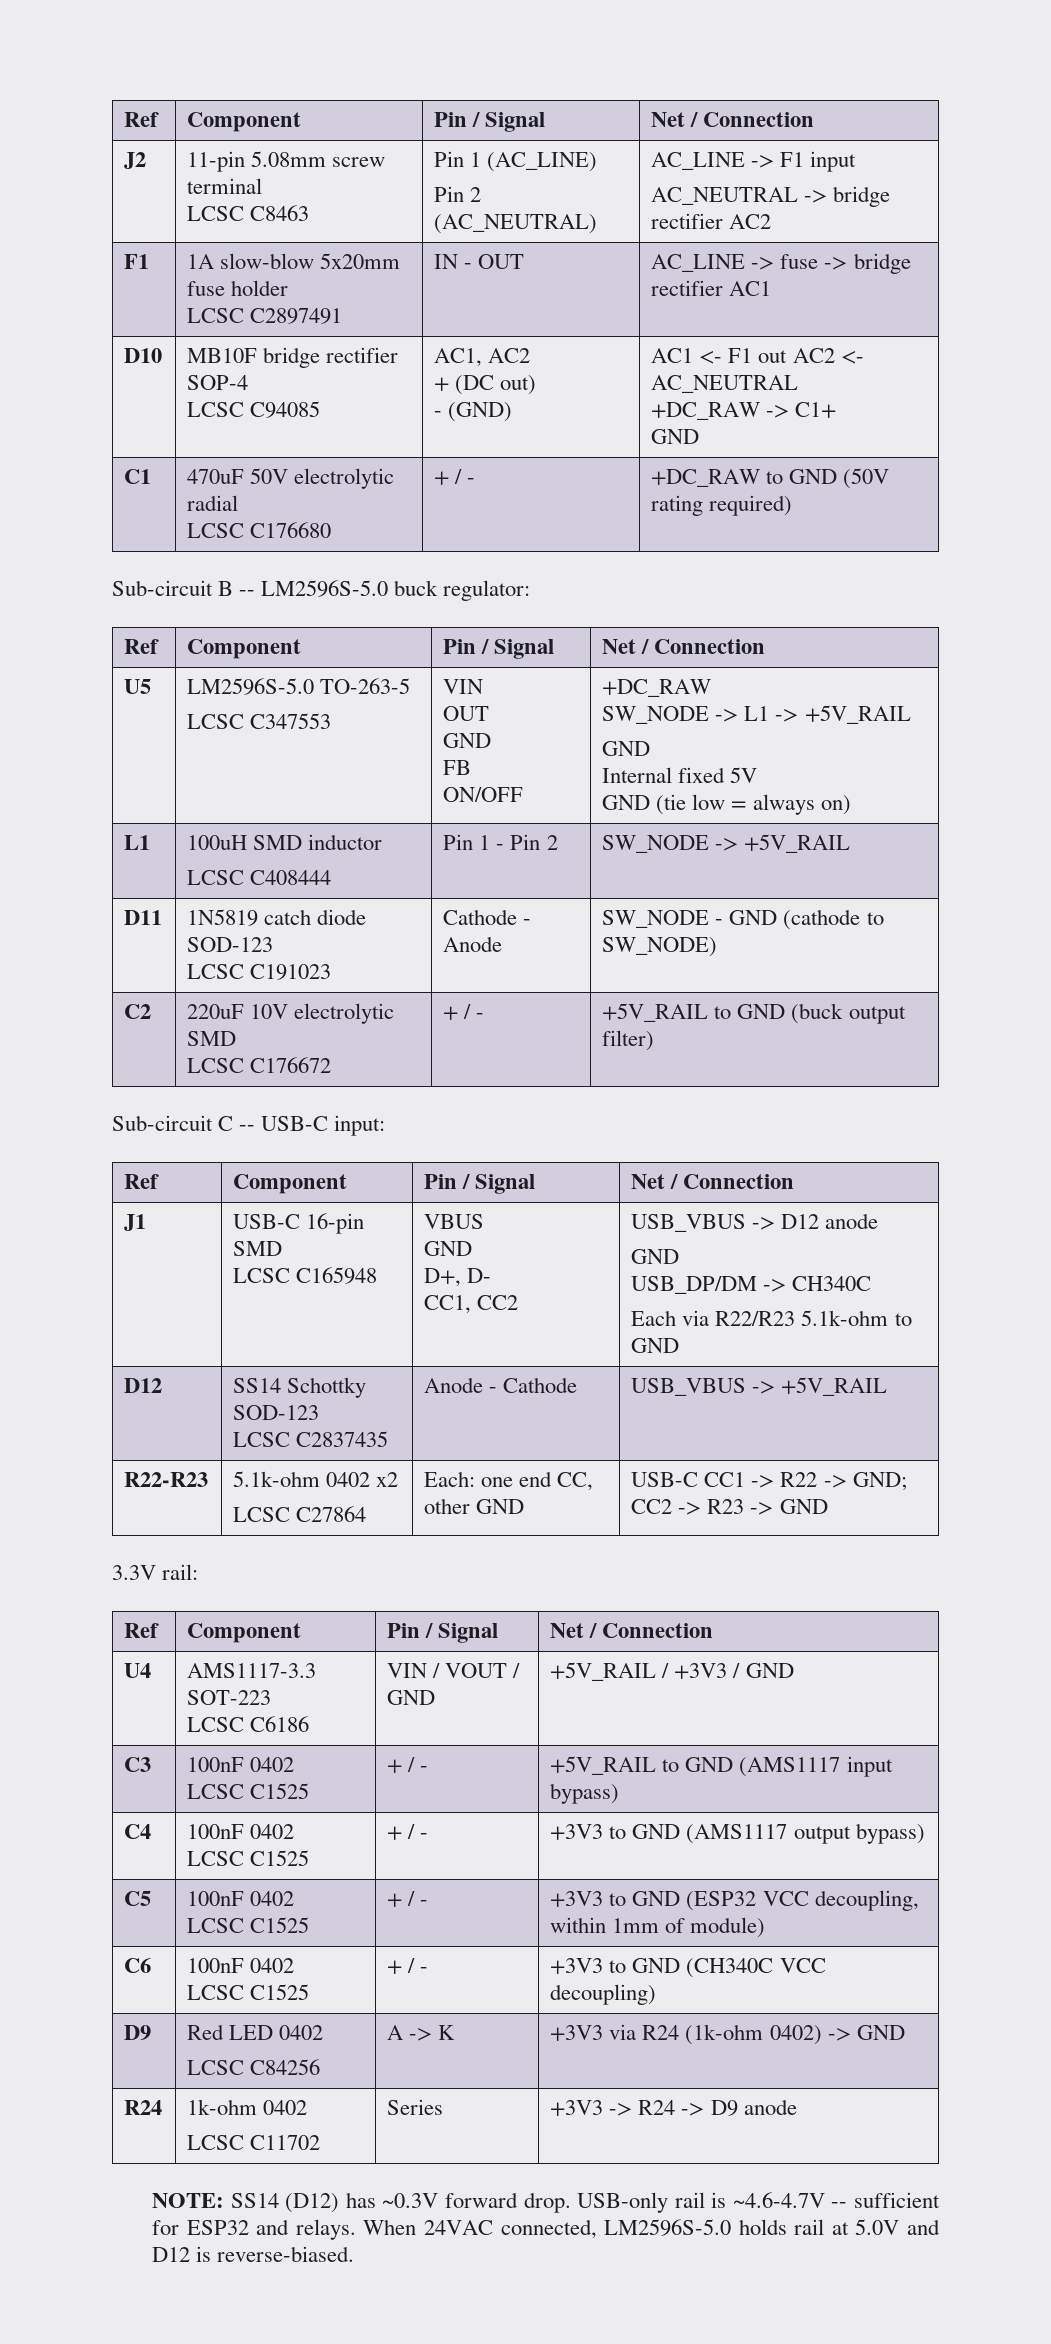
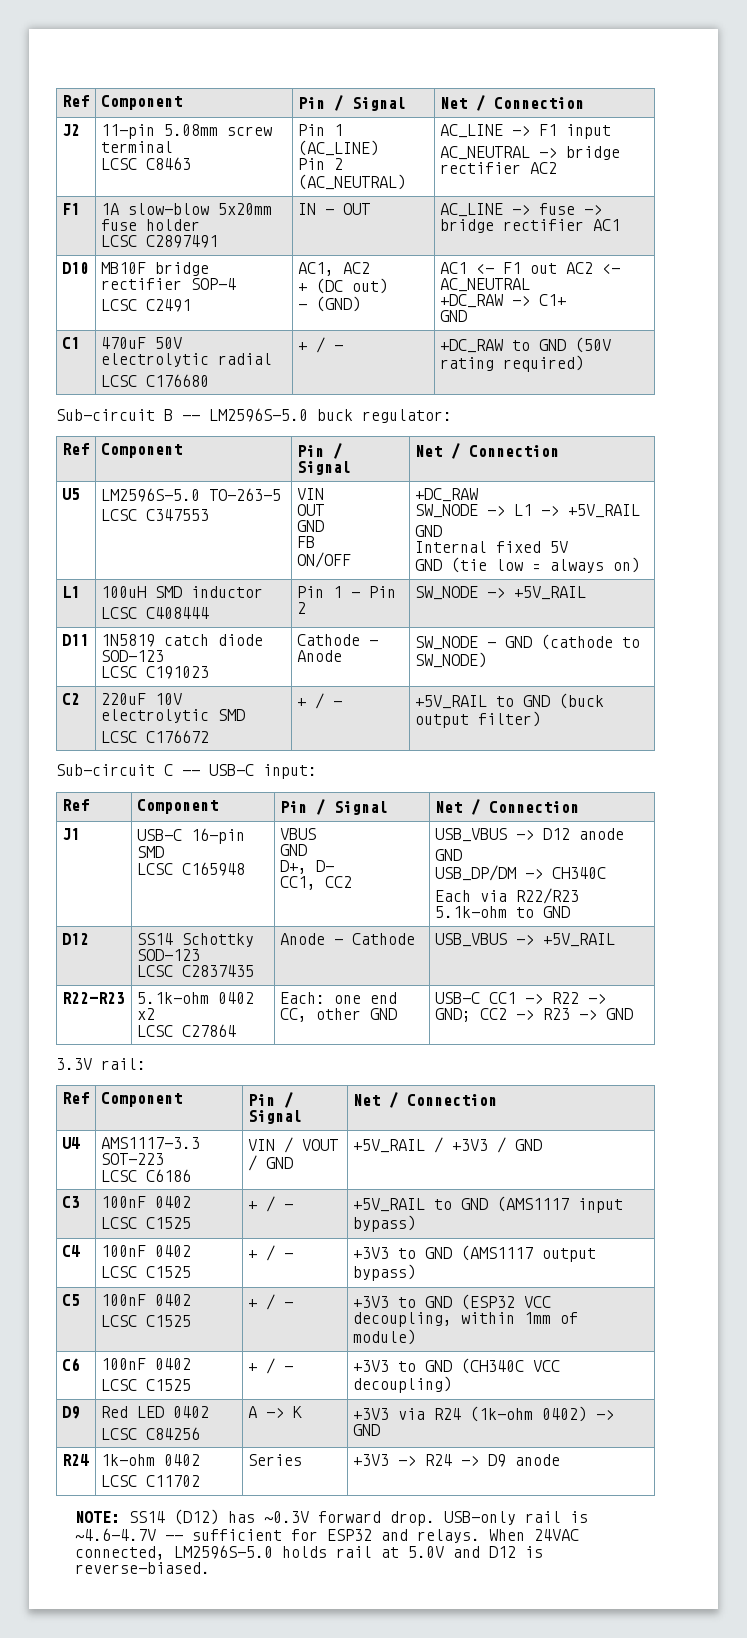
[250,401,321,418] C94085 -> [145,299,191,312] C2491

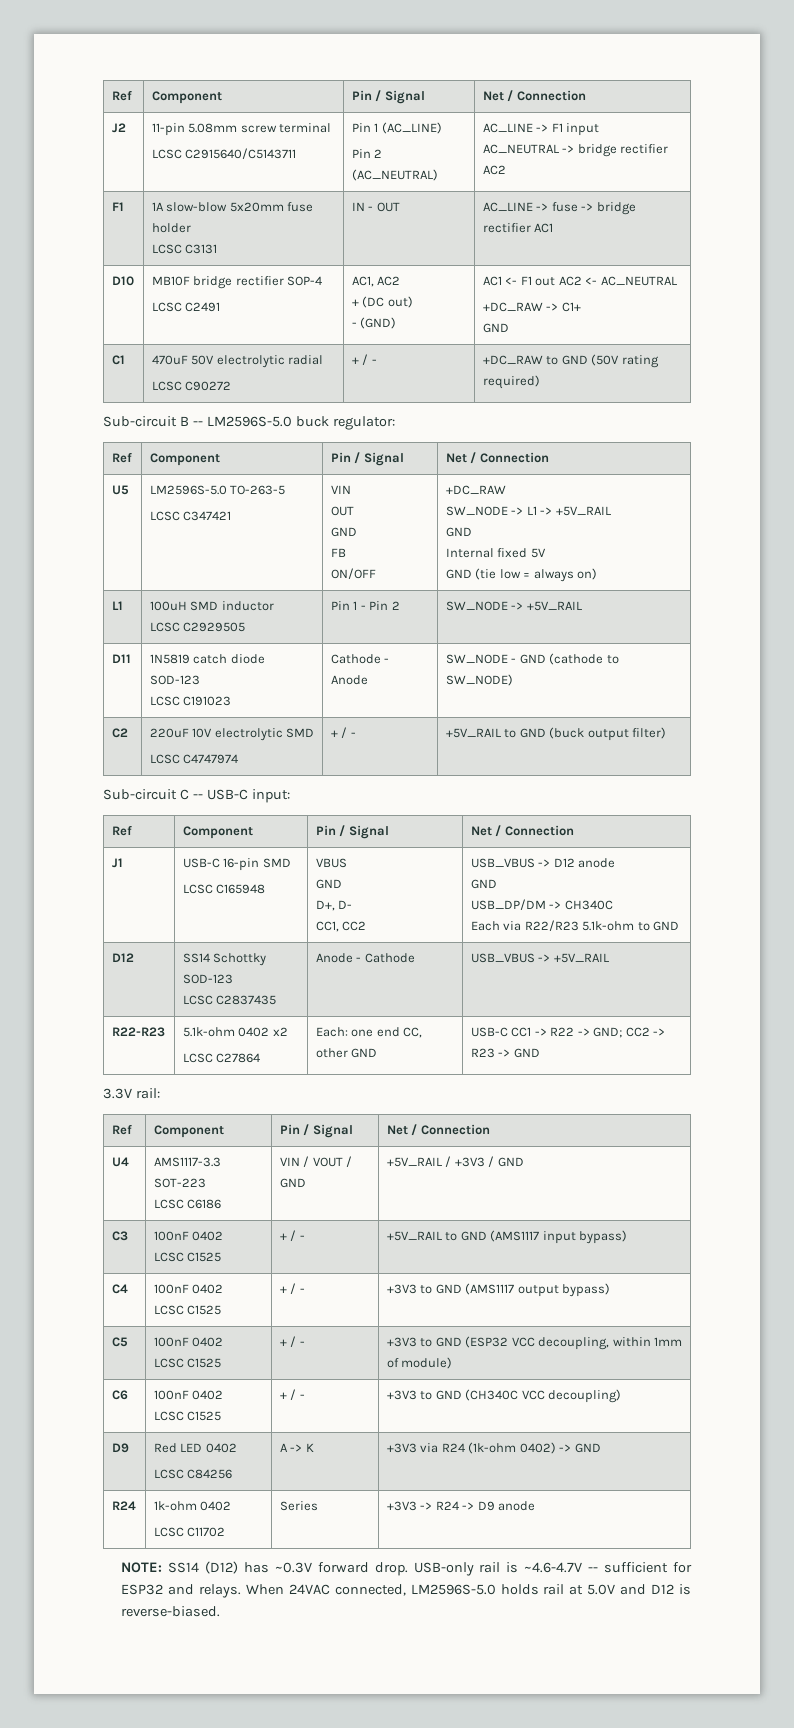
[145,157,191,170] C8463 -> [185,148,297,159] C2915640/C5143711
[145,235,218,248] C2897491 -> [185,244,218,254] C3131
[145,374,209,387] C176680 -> [185,381,232,391] C90272
[145,509,209,521] C347553 -> [183,511,232,521] C347421
[145,607,209,619] C408444 -> [183,622,246,632] C2929505
[145,730,209,743] C176672 -> [183,754,239,764] C4747974

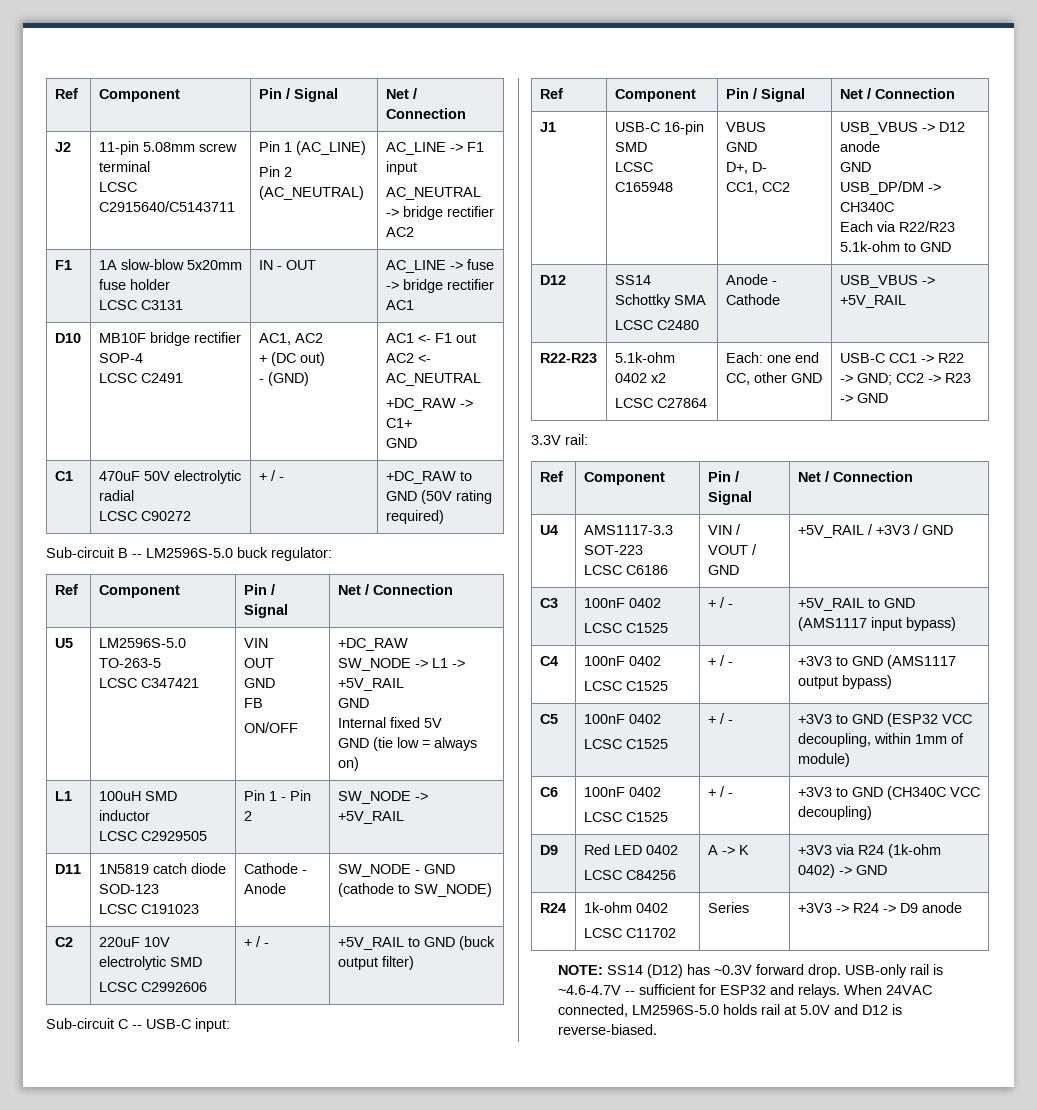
[183,754,239,764] C4747974 -> [140,982,207,992] C2992606
[182,974,233,984] [182,995,277,1005] SOD-123 // LCSC C2837435 -> [673,295,706,305] [614,320,699,330] SMA // LCSC C2480

